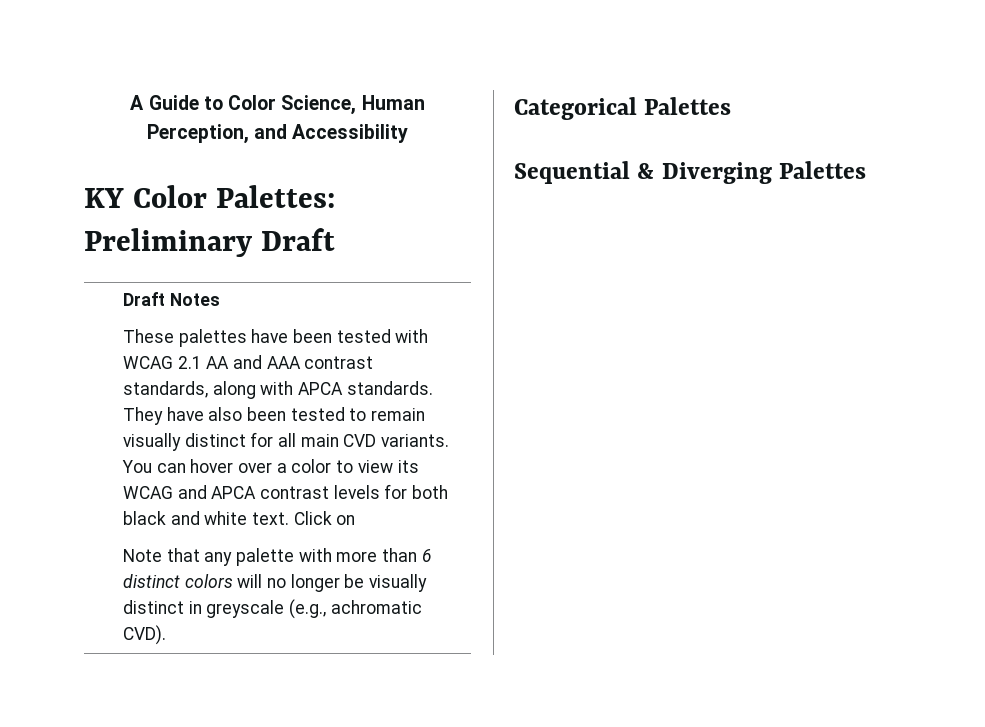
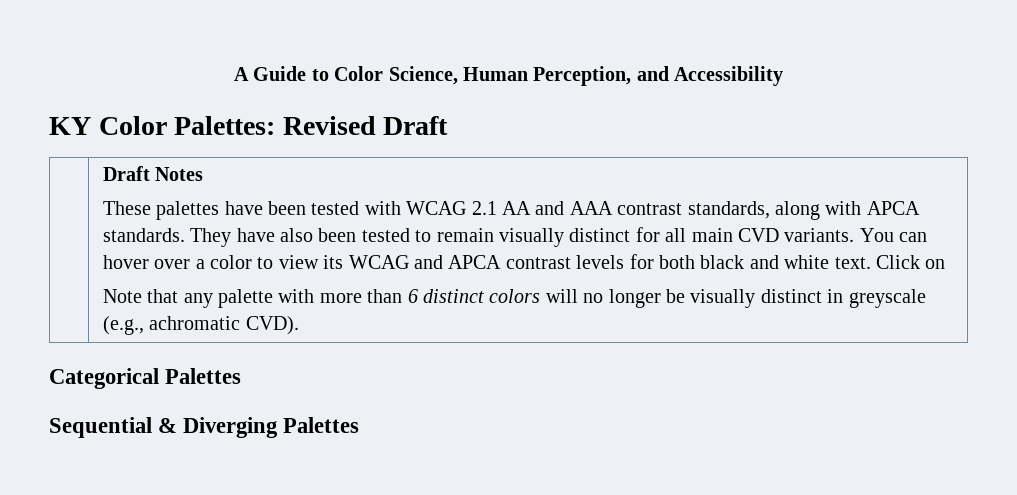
[84,228,252,257] Preliminary -> [282,116,376,135] Revised

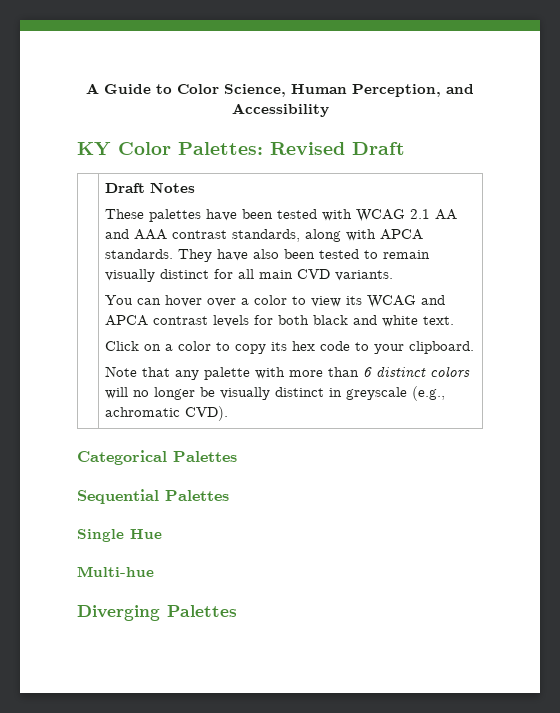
(855, 235) none -> (393, 275) //
(871, 263) none -> (454, 320) //
(946, 264) none -> [164,341,474,354] a color to copy its hex code to your clipboard.
[158,418,178,433] & -> [165,490,229,501] [77,529,162,542] [77,566,154,577] Palettes // Single Hue // Multi-hue //

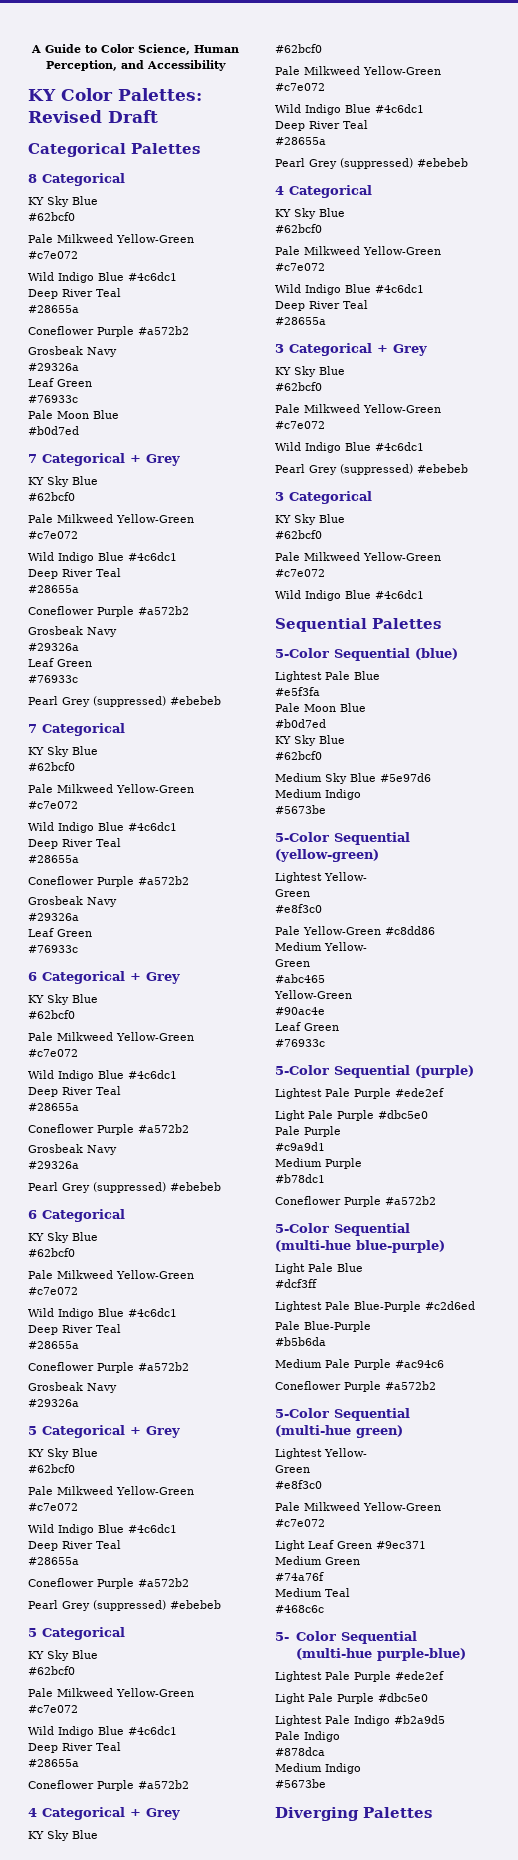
[104,182,195,193] [104,209,457,222] [104,229,423,242] [104,249,430,262] [104,269,393,282] [104,295,445,308] [104,315,454,327] [104,341,474,354] [104,366,470,380] [104,386,445,401] [104,406,228,421] [77,450,237,465] [77,489,229,504] [77,529,162,542] [77,566,154,577] // | Draft Notes // These palettes have been tested with WCAG 2.1 AA and AAA contrast standards, along with APCA standards. They have also been tested to remain visually distinct for all main CVD variants. // You can hover over a color to view its WCAG and APCA contrast levels for both black and white text. // Click on a color to copy its hex code to your clipboard. // Note that any palette with more than 6 distinct colors will no longer be visually distinct in greyscale (e.g., achromatic CVD). // Categorical Palettes // Sequential Palettes // Single Hue // Multi-hue -> [28,143,200,157] [28,173,125,186] [28,196,98,207] [28,212,75,221] [28,234,194,243] [28,251,78,259] [28,272,177,283] [28,288,121,299] [28,305,79,313] [28,326,189,337] [28,346,117,357] [28,363,79,371] [28,378,92,387] [28,395,78,403] [28,410,119,419] [28,426,79,435] [28,453,180,466] [28,476,98,487] [28,492,75,501] [28,514,194,523] [28,531,78,539] [28,552,177,563] [28,568,121,579] [28,585,79,593] [28,606,189,617] [28,626,117,637] [28,643,79,651] [28,658,92,667] [28,675,78,683] [28,696,221,707] [28,723,125,736] [28,746,98,757] [28,762,75,771] [28,784,194,793] [28,801,78,809] [28,822,177,833] [28,838,121,849] [28,855,79,863] [28,876,189,887] [28,896,117,907] [28,913,79,921] [28,928,92,937] [28,945,78,953] [28,971,180,984] [28,994,98,1005] [28,1010,75,1019] [28,1032,194,1041] [28,1049,78,1057] [28,1070,177,1081] [28,1086,121,1097] [28,1103,79,1111] [28,1124,189,1135] [28,1144,117,1155] [28,1161,79,1169] [28,1182,221,1193] [28,1209,125,1222] [28,1232,98,1243] [28,1248,75,1257] [28,1270,194,1279] [28,1287,78,1295] [28,1308,177,1319] [28,1324,121,1335] [28,1341,79,1349] [28,1362,189,1373] [28,1382,117,1393] [28,1399,79,1407] [28,1425,180,1438] [28,1448,98,1459] [28,1464,75,1473] [28,1486,194,1495] [28,1503,78,1511] [28,1524,177,1535] [28,1540,121,1551] [28,1557,79,1565] [28,1578,189,1589] [28,1600,221,1611] [28,1627,125,1640] [28,1650,98,1661] [28,1666,75,1675] [28,1688,194,1697] [28,1705,78,1713] [28,1726,177,1737] [28,1742,121,1753] [28,1759,79,1767] [28,1780,189,1791] [28,1807,180,1820] [28,1830,98,1841] [275,44,322,53] [275,66,441,75] [275,83,325,91] [275,104,424,115] [275,120,368,131] [275,137,326,145] [275,158,468,169] [275,185,372,198] [275,208,345,219] [275,224,322,233] [275,246,441,255] [275,263,325,271] [275,284,424,295] [275,300,368,311] [275,317,326,325] [275,343,427,356] [275,366,345,377] [275,382,322,391] [275,404,441,413] [275,421,325,429] [275,442,424,453] [275,464,468,475] [275,491,372,504] [275,514,345,525] [275,530,322,539] [275,552,441,561] [275,569,325,577] [275,590,424,601] [275,618,441,632] [275,648,458,661] [275,671,380,682] [275,687,320,696] [275,703,366,712] [275,719,326,728] [275,735,345,746] [275,751,322,760] [275,773,431,784] [275,789,361,800] [275,805,326,814] [275,832,410,845] [275,849,379,862] [275,872,367,883] [275,889,310,897] [275,904,322,913] [275,926,435,935] [275,942,367,951] [275,959,310,967] [275,974,325,983] [274,990,352,999] [275,1007,325,1015] [275,1022,339,1031] [275,1039,325,1047] [275,1065,474,1078] [275,1088,444,1099] [275,1110,428,1121] [275,1126,341,1137] [275,1142,325,1151] [275,1158,362,1169] [275,1174,325,1183] [275,1196,436,1207] [275,1223,410,1236] [275,1240,445,1253] [275,1263,363,1274] [275,1279,317,1288] [275,1301,475,1312] [275,1321,371,1332] [275,1337,326,1346] [275,1359,444,1370] [275,1381,436,1392] [275,1408,410,1421] [275,1425,403,1438] [275,1448,367,1459] [275,1465,310,1473] [275,1480,322,1489] [275,1502,441,1511] [275,1519,325,1527] [275,1540,426,1551] [275,1556,360,1565] [275,1572,324,1581] [275,1588,350,1597] [275,1605,324,1613] [275,1631,418,1644] [296,1648,467,1661] [275,1671,444,1682] [275,1693,428,1704] [275,1715,445,1726] [275,1731,340,1742] [275,1747,325,1756] [275,1763,361,1774] [275,1779,326,1788] // Categorical Palettes // 8 Categorical // KY Sky Blue // #62bcf0 // Pale Milkweed Yellow-Green #c7e072 // Wild Indigo Blue #4c6dc1 // Deep River Teal // #28655a // Coneflower Purple #a572b2 // Grosbeak Navy // #29326a // Leaf Green // #76933c // Pale Moon Blue // #b0d7ed // 7 Categorical + Grey // KY Sky Blue // #62bcf0 // Pale Milkweed Yellow-Green #c7e072 // Wild Indigo Blue #4c6dc1 // Deep River Teal // #28655a // Coneflower Purple #a572b2 // Grosbeak Navy // #29326a // Leaf Green // #76933c // Pearl Grey (suppressed) #ebebeb // 7 Categorical // KY Sky Blue // #62bcf0 // Pale Milkweed Yellow-Green #c7e072 // Wild Indigo Blue #4c6dc1 // Deep River Teal // #28655a // Coneflower Purple #a572b2 // Grosbeak Navy // #29326a // Leaf Green // #76933c // 6 Categorical + Grey // KY Sky Blue // #62bcf0 // Pale Milkweed Yellow-Green #c7e072 // Wild Indigo Blue #4c6dc1 // Deep River Teal // #28655a // Coneflower Purple #a572b2 // Grosbeak Navy // #29326a // Pearl Grey (suppressed) #ebebeb // 6 Categorical // KY Sky Blue // #62bcf0 // Pale Milkweed Yellow-Green #c7e072 // Wild Indigo Blue #4c6dc1 // Deep River Teal // #28655a // Coneflower Purple #a572b2 // Grosbeak Navy // #29326a // 5 Categorical + Grey // KY Sky Blue // #62bcf0 // Pale Milkweed Yellow-Green #c7e072 // Wild Indigo Blue #4c6dc1 // Deep River Teal // #28655a // Coneflower Purple #a572b2 // Pearl Grey (suppressed) #ebebeb // 5 Categorical // KY Sky Blue // #62bcf0 // Pale Milkweed Yellow-Green #c7e072 // Wild Indigo Blue #4c6dc1 // Deep River Teal // #28655a // Coneflower Purple #a572b2 // 4 Categorical + Grey // KY Sky Blue // #62bcf0 // Pale Milkweed Yellow-Green #c7e072 // Wild Indigo Blue #4c6dc1 // Deep River Teal // #28655a // Pearl Grey (suppressed) #ebebeb // 4 Categorical // KY Sky Blue // #62bcf0 // Pale Milkweed Yellow-Green #c7e072 // Wild Indigo Blue #4c6dc1 // Deep River Teal // #28655a // 3 Categorical + Grey // KY Sky Blue // #62bcf0 // Pale Milkweed Yellow-Green #c7e072 // Wild Indigo Blue #4c6dc1 // Pearl Grey (suppressed) #ebebeb // 3 Categorical // KY Sky Blue // #62bcf0 // Pale Milkweed Yellow-Green #c7e072 // Wild Indigo Blue #4c6dc1 // Sequential Palettes // 5-Color Sequential (blue) // Lightest Pale Blue // #e5f3fa // Pale Moon Blue // #b0d7ed // KY Sky Blue // #62bcf0 // Medium Sky Blue #5e97d6 // Medium Indigo // #5673be // 5-Color Sequential (yellow-green) // Lightest Yellow- // Green // #e8f3c0 // Pale Yellow-Green #c8dd86 // Medium Yellow- // Green // #abc465 // Yellow-Green // #90ac4e // Leaf Green // #76933c // 5-Color Sequential (purple) // Lightest Pale Purple #ede2ef // Light Pale Purple #dbc5e0 // Pale Purple // #c9a9d1 // Medium Purple // #b78dc1 // Coneflower Purple #a572b2 // 5-Color Sequential (multi-hue blue-purple) // Light Pale Blue // #dcf3ff // Lightest Pale Blue-Purple #c2d6ed // Pale Blue-Purple // #b5b6da // Medium Pale Purple #ac94c6 // Coneflower Purple #a572b2 // 5-Color Sequential (multi-hue green) // Lightest Yellow- // Green // #e8f3c0 // Pale Milkweed Yellow-Green #c7e072 // Light Leaf Green #9ec371 // Medium Green // #74a76f // Medium Teal // #468c6c // 5- Color Sequential (multi-hue purple-blue) // Lightest Pale Purple #ede2ef // Light Pale Purple #dbc5e0 // Lightest Pale Indigo #b2a9d5 // Pale Indigo // #878dca // Medium Indigo // #5673be

